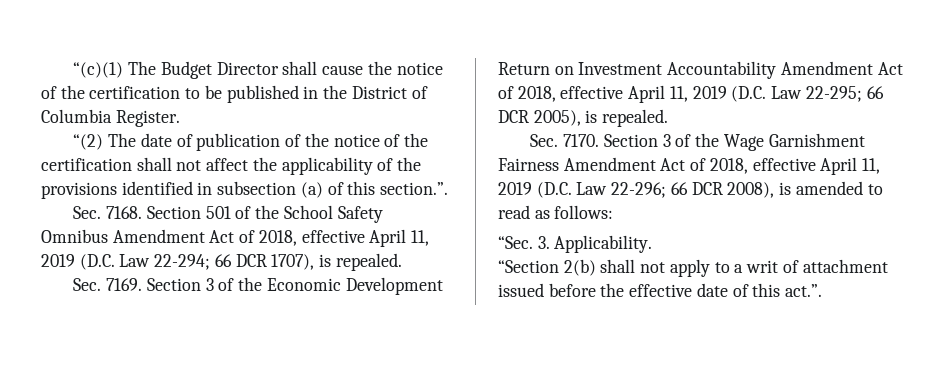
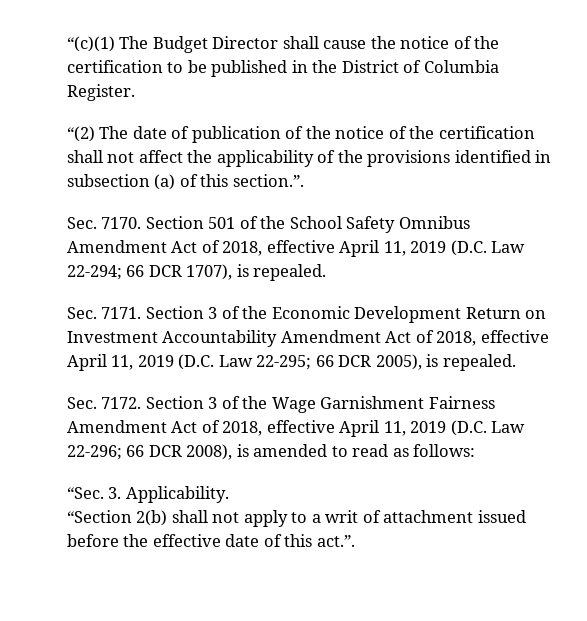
[106,206,143,219] 7168. -> [101,217,142,229] 7170.
[106,278,143,291] 7169. -> [101,307,142,319] 7171.
[563,134,600,147] 7170. -> [101,397,142,409] 7172.

